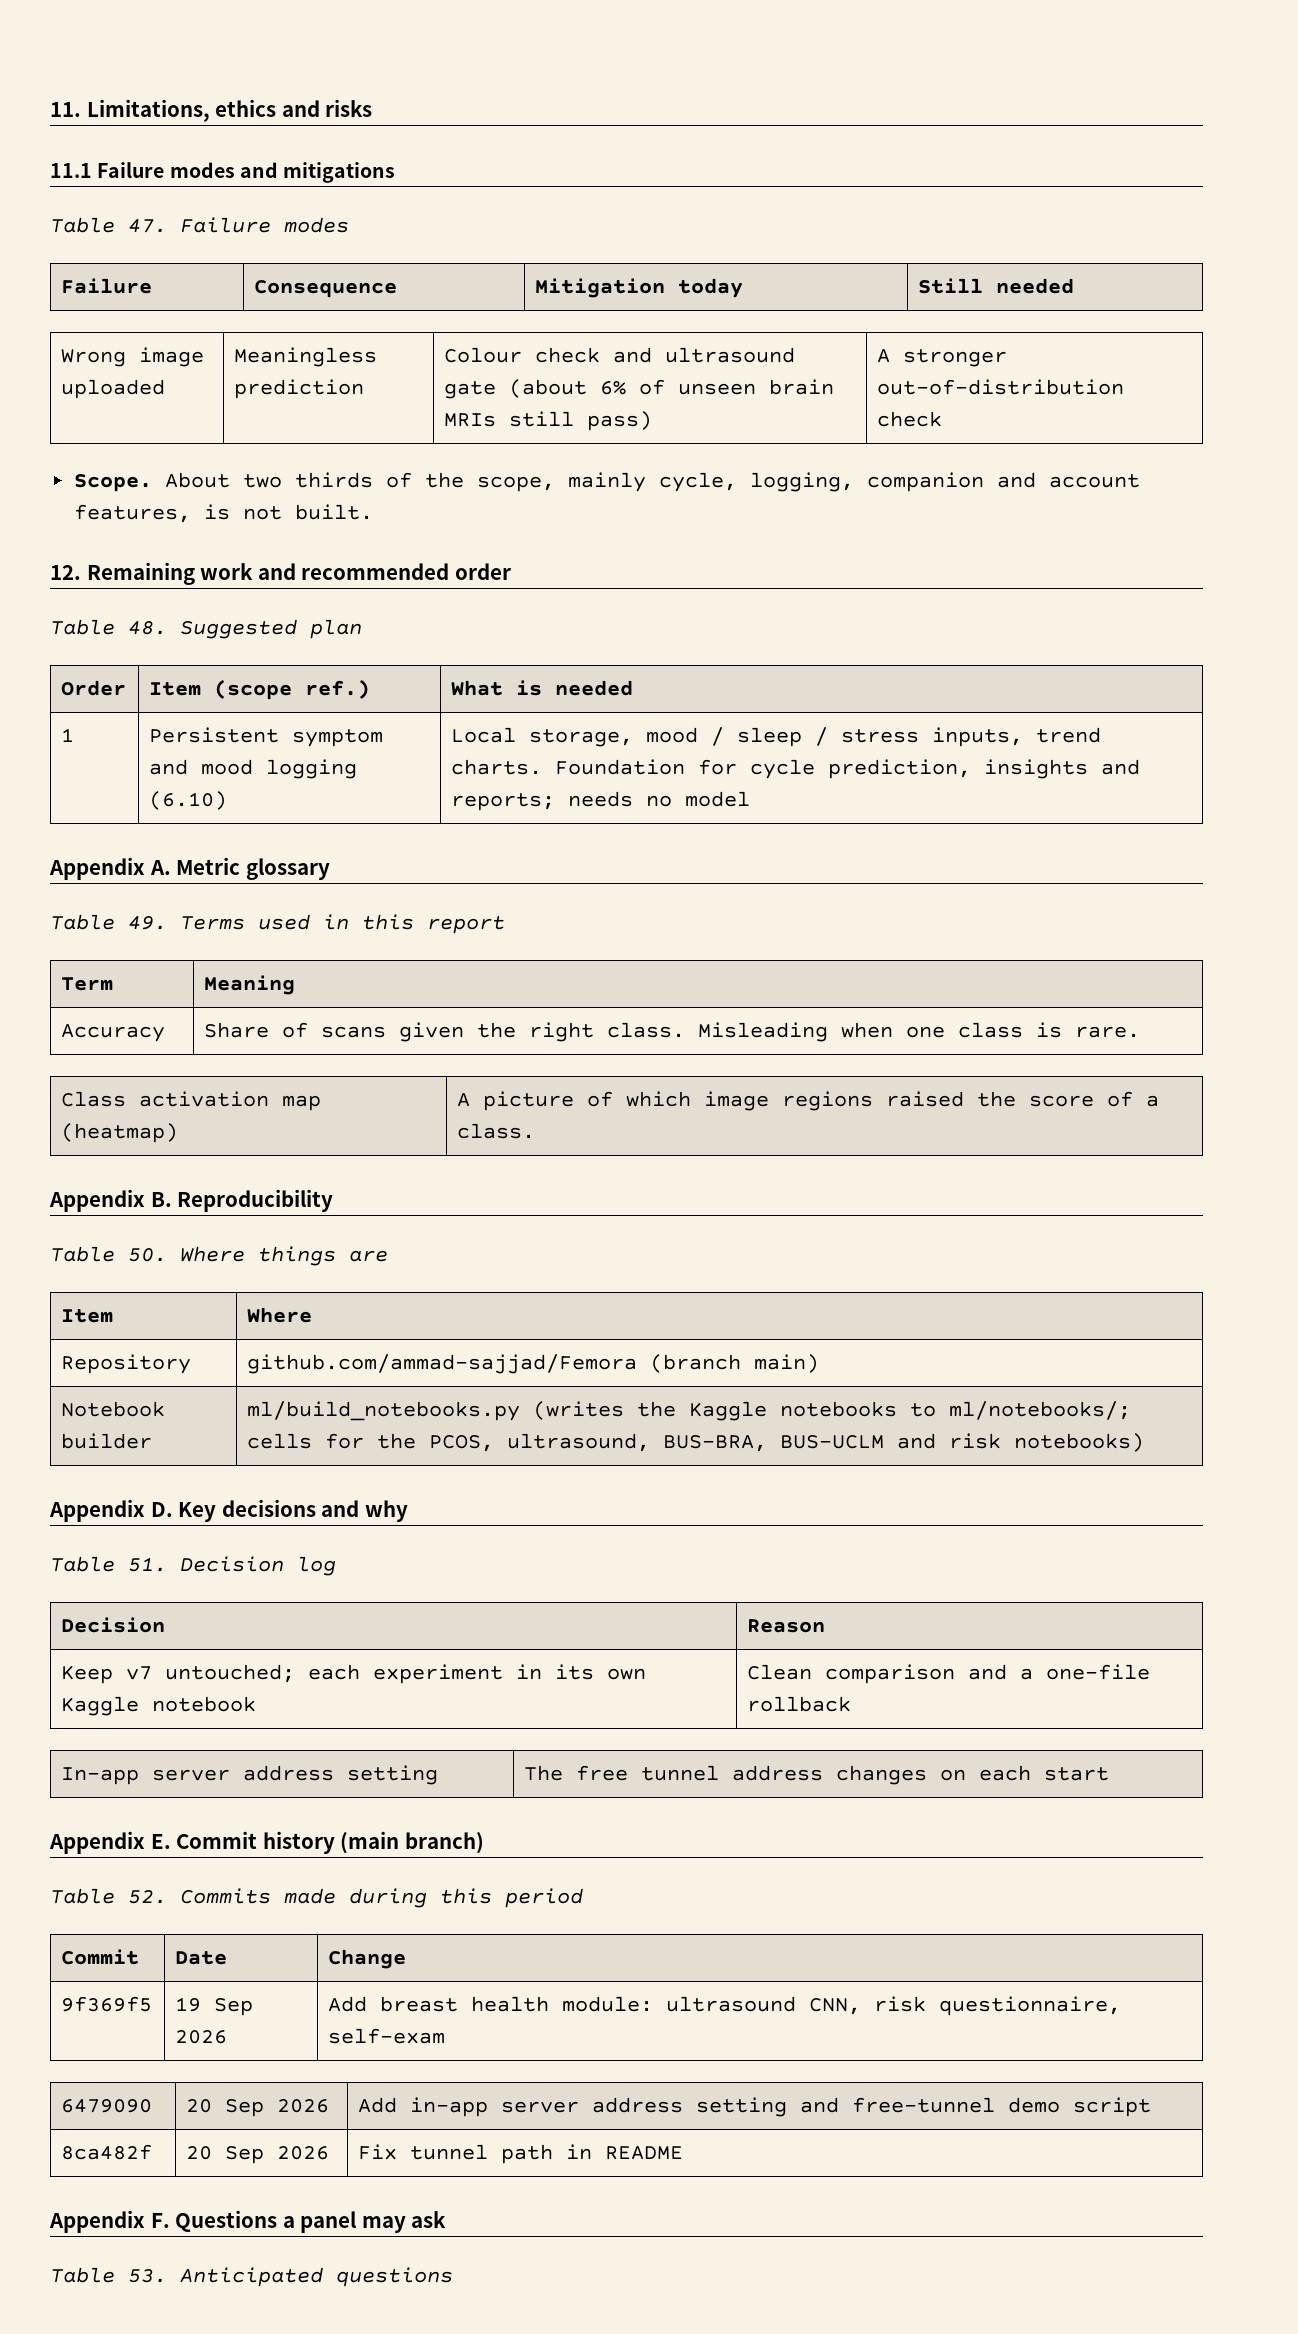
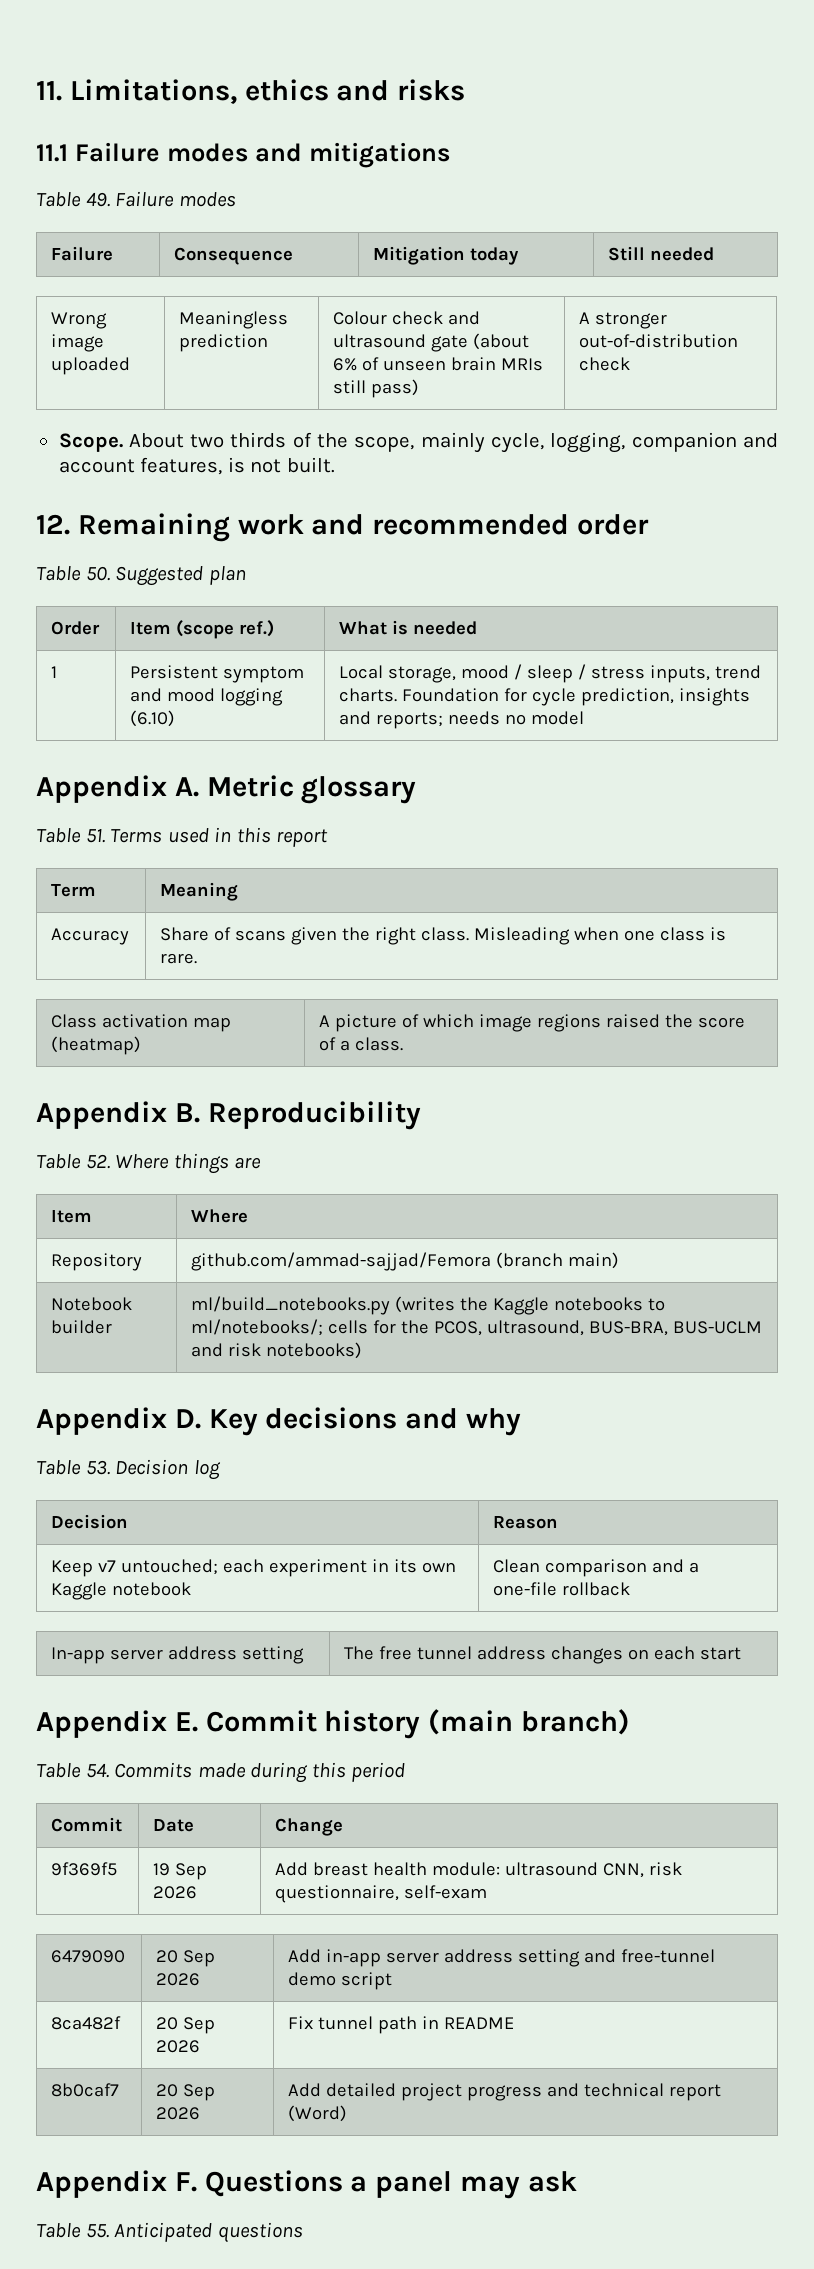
[128,219,167,233] 47. -> [85,192,110,207] 49.
[128,621,167,635] 48. -> [85,566,110,581] 50.
[128,916,167,930] 49. -> [85,829,105,843] 51.
[128,1248,167,1262] 50. -> [85,1154,110,1169] 52.
[128,1557,167,1572] 51. -> [85,1460,110,1475] 53.
[128,1890,167,1904] 52. -> [85,1763,109,1778] 54.
(684, 2153) none -> [51,2083,120,2097] [156,2084,216,2101] [156,2107,201,2120] [288,2083,722,2101] [288,2105,348,2122] // 8b0caf7 | 20 Sep 2026 | Add detailed project progress and technical report (Word)
[128,2269,167,2283] 53. -> [85,2224,109,2238] 55.

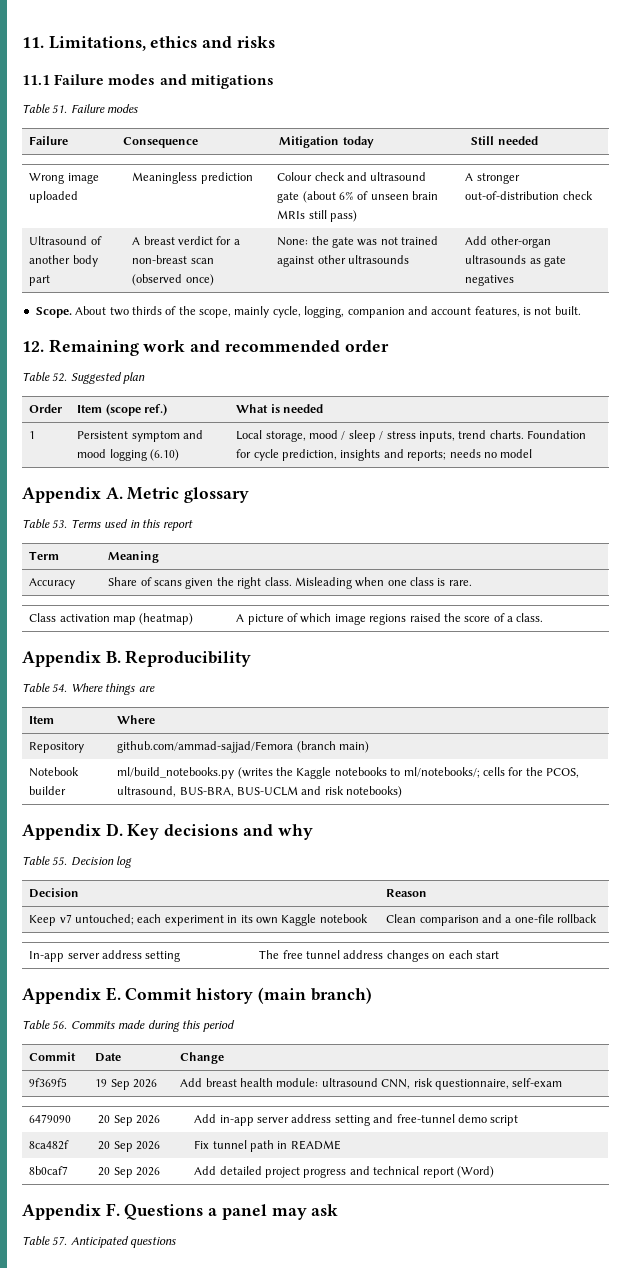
[85,192,110,207] 49. -> [52,105,68,114] 51.
(631, 364) none -> [29,236,102,245] [29,255,98,267] [29,275,51,286] [132,236,240,245] [132,255,214,264] [132,274,214,286] [277,236,439,248] [277,255,410,267] [465,236,551,248] [465,255,567,267] [465,275,515,286] // Ultrasound of another body part | A breast verdict for a non-breast scan (observed once) | None: the gate was not trained against other ultrasounds | Add other-organ ultrasounds as gate negatives
[85,566,110,581] 50. -> [52,373,68,382] 52.
[85,829,105,843] 51. -> [52,520,68,529] 53.
[85,1154,110,1169] 52. -> [52,684,68,693] 54.
[85,1460,110,1475] 53. -> [52,857,68,866] 55.
[85,1763,109,1778] 54. -> [52,1021,68,1030] 56.
[85,2224,109,2238] 55. -> [52,1236,68,1246] 57.

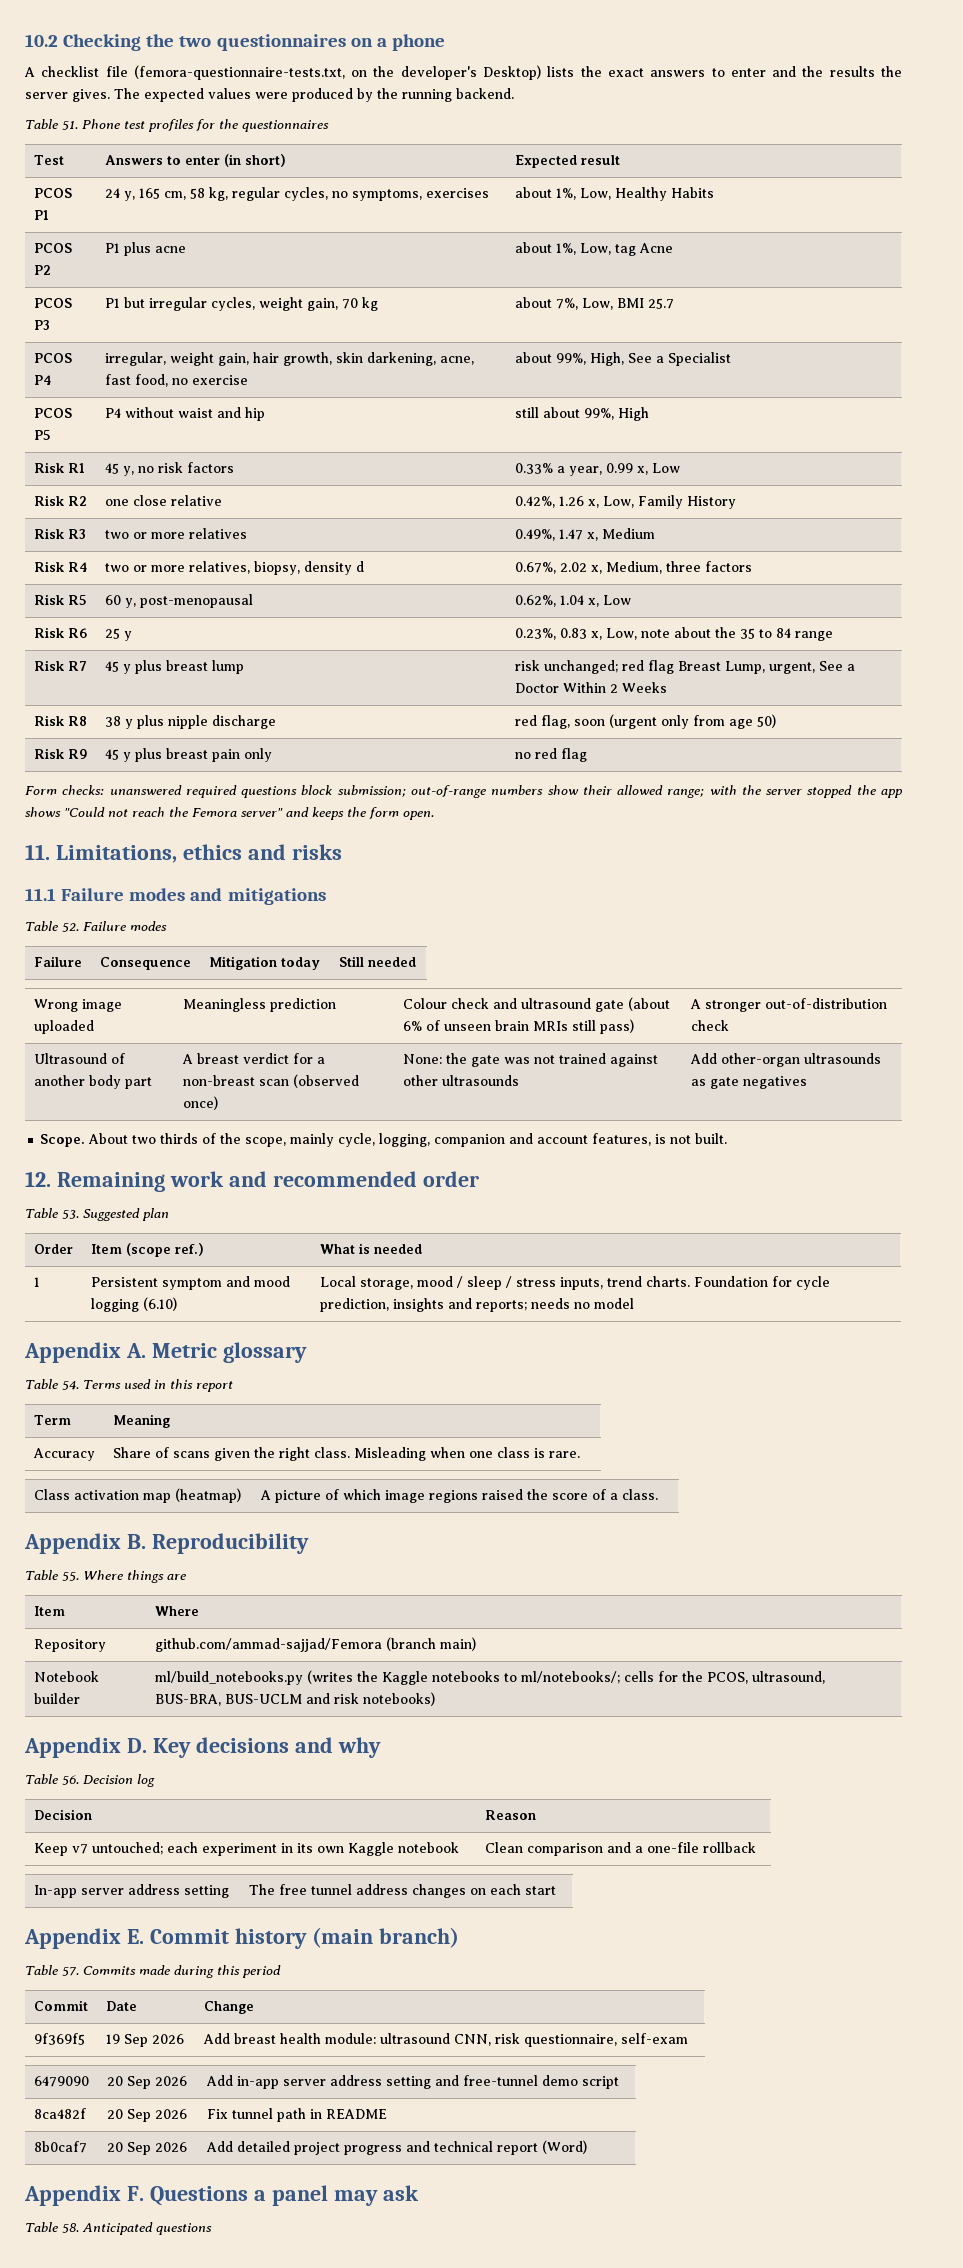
(22, 42) none -> [25,34,445,51] [24,65,902,80] [25,88,514,102] [25,119,329,132] [33,155,64,165] [104,154,286,167] [514,155,620,168] [33,188,72,198] [33,210,49,220] [104,187,489,201] [514,187,714,201] [33,243,72,253] [33,265,51,275] [104,242,186,256] [514,242,673,256] [33,298,72,308] [33,320,50,330] [104,297,378,311] [514,297,674,310] [33,353,72,363] [33,375,51,385] [104,352,474,366] [104,374,248,387] [514,352,731,366] [33,408,72,418] [33,430,51,440] [104,407,265,421] [514,407,649,421] [33,462,85,473] [104,462,234,476] [514,463,680,476] [33,495,87,506] [104,495,222,506] [514,495,736,509] [33,528,86,539] [104,528,247,539] [514,528,655,541] [33,561,87,572] [104,561,364,575] [514,561,752,574] [33,594,87,605] [104,594,253,608] [514,595,631,607] [33,627,87,638] [104,628,132,641] [514,627,833,641] [33,660,87,671] [104,660,244,674] [514,660,855,674] [514,682,667,693] [33,715,87,726] [104,715,276,729] [514,714,776,729] [33,748,87,759] [104,748,272,762] [514,748,587,762] [25,785,904,798] [25,807,434,820] 10.2 Checking the two questionnaires on a phone // A checklist file (femora-questionnaire-tests.txt, on the developer's Desktop) lists the exact answers to enter and the results the server gives. The expected values were produced by the running backend. // Table 51. Phone test profiles for the questionnaires // Test | Answers to enter (in short) | Expected result // PCOS P1 | 24 y, 165 cm, 58 kg, regular cycles, no symptoms, exercises | about 1%, Low, Healthy Habits // PCOS P2 | P1 plus acne | about 1%, Low, tag Acne // PCOS P3 | P1 but irregular cycles, weight gain, 70 kg | about 7%, Low, BMI 25.7 // PCOS P4 | irregular, weight gain, hair growth, skin darkening, acne, fast food, no exercise | about 99%, High, See a Specialist // PCOS P5 | P4 without waist and hip | still about 99%, High // Risk R1 | 45 y, no risk factors | 0.33% a year, 0.99 x, Low // Risk R2 | one close relative | 0.42%, 1.26 x, Low, Family History // Risk R3 | two or more relatives | 0.49%, 1.47 x, Medium // Risk R4 | two or more relatives, biopsy, density d | 0.67%, 2.02 x, Medium, three factors // Risk R5 | 60 y, post-menopausal | 0.62%, 1.04 x, Low // Risk R6 | 25 y | 0.23%, 0.83 x, Low, note about the 35 to 84 range // Risk R7 | 45 y plus breast lump | risk unchanged; red flag Breast Lump, urgent, See a Doctor Within 2 Weeks // Risk R8 | 38 y plus nipple discharge | red flag, soon (urgent only from age 50) // Risk R9 | 45 y plus breast pain only | no red flag // Form checks: unanswered required questions block submission; out-of-range numbers show their allowed range; with the server stopped the app shows "Could not reach the Femora server" and keeps the form open. //
[52,105,68,114] 51. -> [61,923,79,932] 52.
[52,373,68,382] 52. -> [61,1210,79,1219] 53.
[52,520,68,529] 53. -> [61,1380,79,1390] 54.
[52,684,68,693] 54. -> [61,1572,79,1581] 55.
[52,857,68,866] 55. -> [61,1775,79,1785] 56.
[52,1021,68,1030] 56. -> [61,1967,79,1976] 57.
[52,1236,68,1246] 57. -> [61,2223,79,2233] 58.

